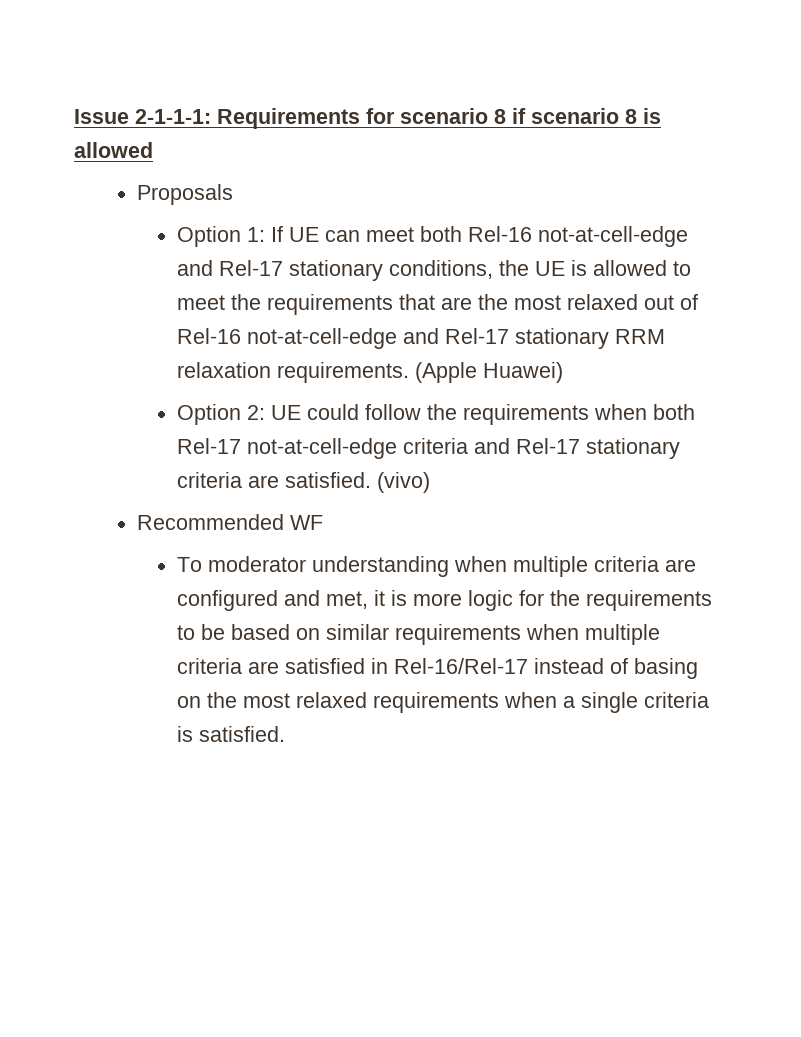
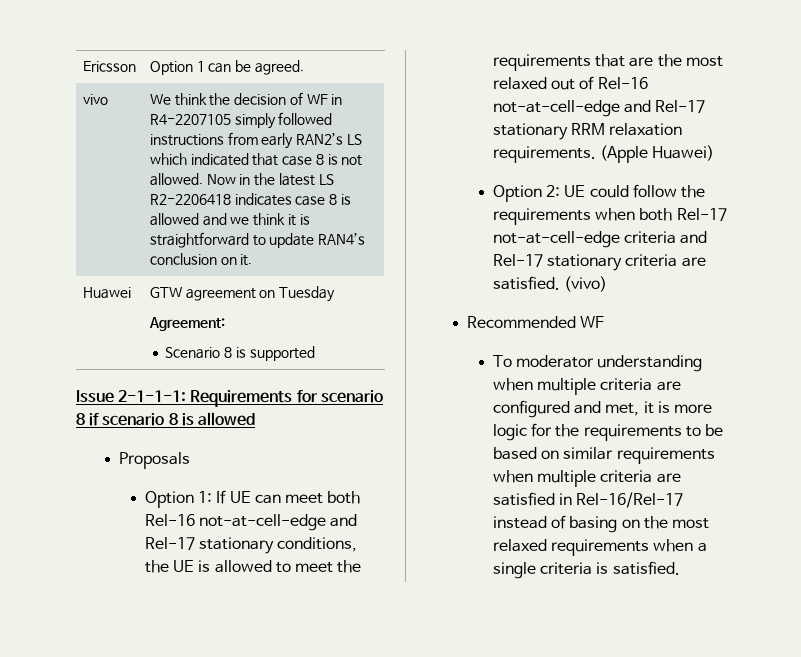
(74, 116) none -> [82,61,136,72] [149,60,304,75] [82,94,108,105] [149,92,343,106] [149,112,333,129] [149,132,362,149] [149,153,363,166] [149,173,334,186] [149,193,351,206] [149,213,310,226] [149,232,366,248] [149,253,253,266] [82,287,131,299] [149,286,336,302] [148,317,225,331] [165,346,315,361] Ericsson | Option 1 can be agreed. // vivo | We think the decision of WF in R4-2207105 simply followed instructions from early RAN2’s LS which indicated that case 8 is not allowed. Now in the latest LS R2-2206418 indicates case 8 is allowed and we think it is straightforward to update RAN4’s conclusion on it. // Huawei | GTW agreement on Tuesday // Agreement: // Scenario 8 is supported //

